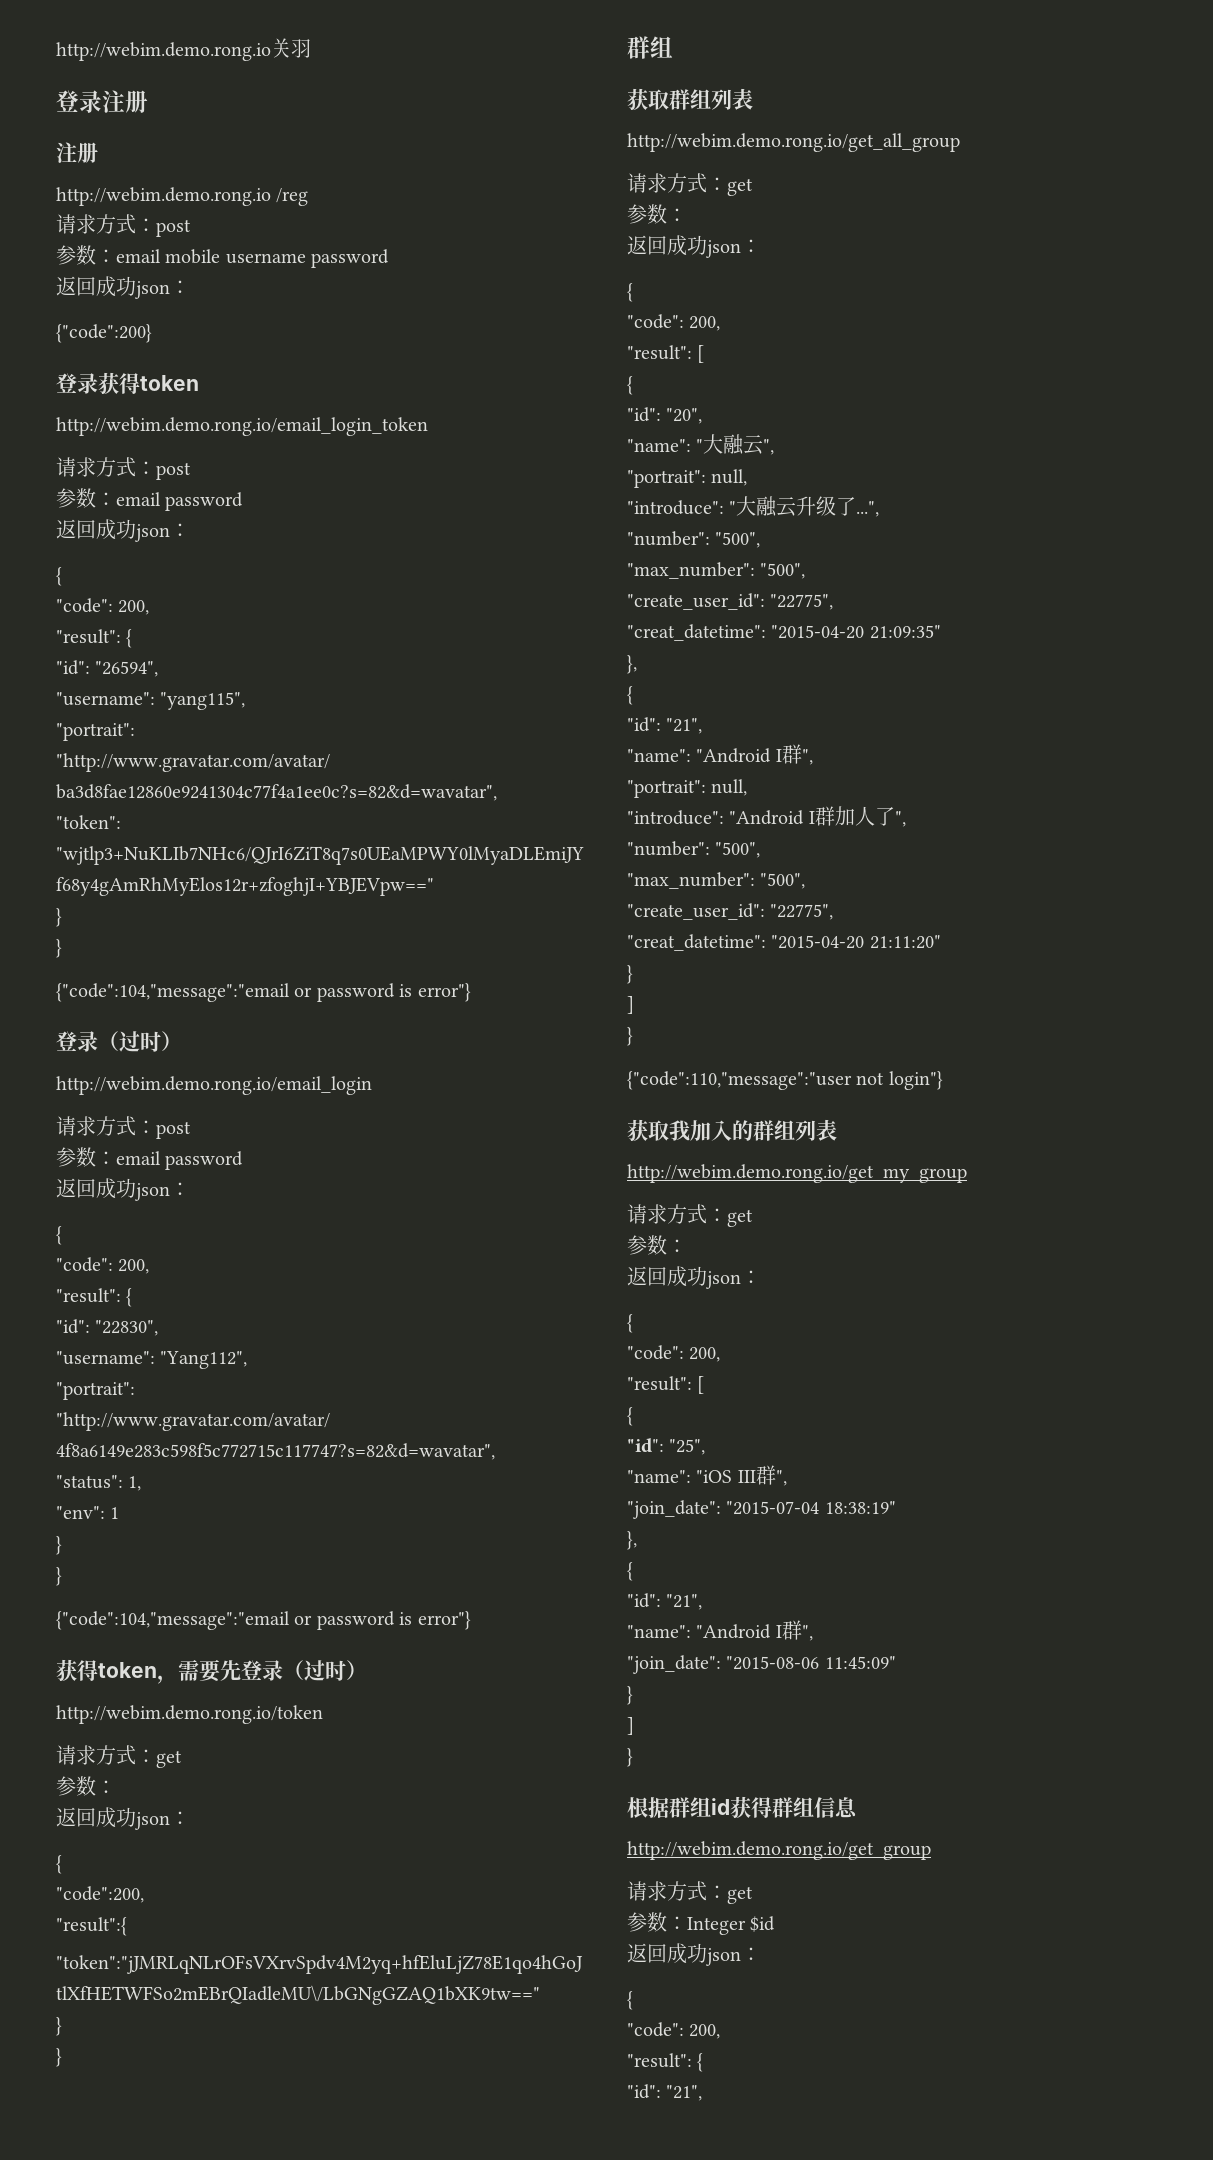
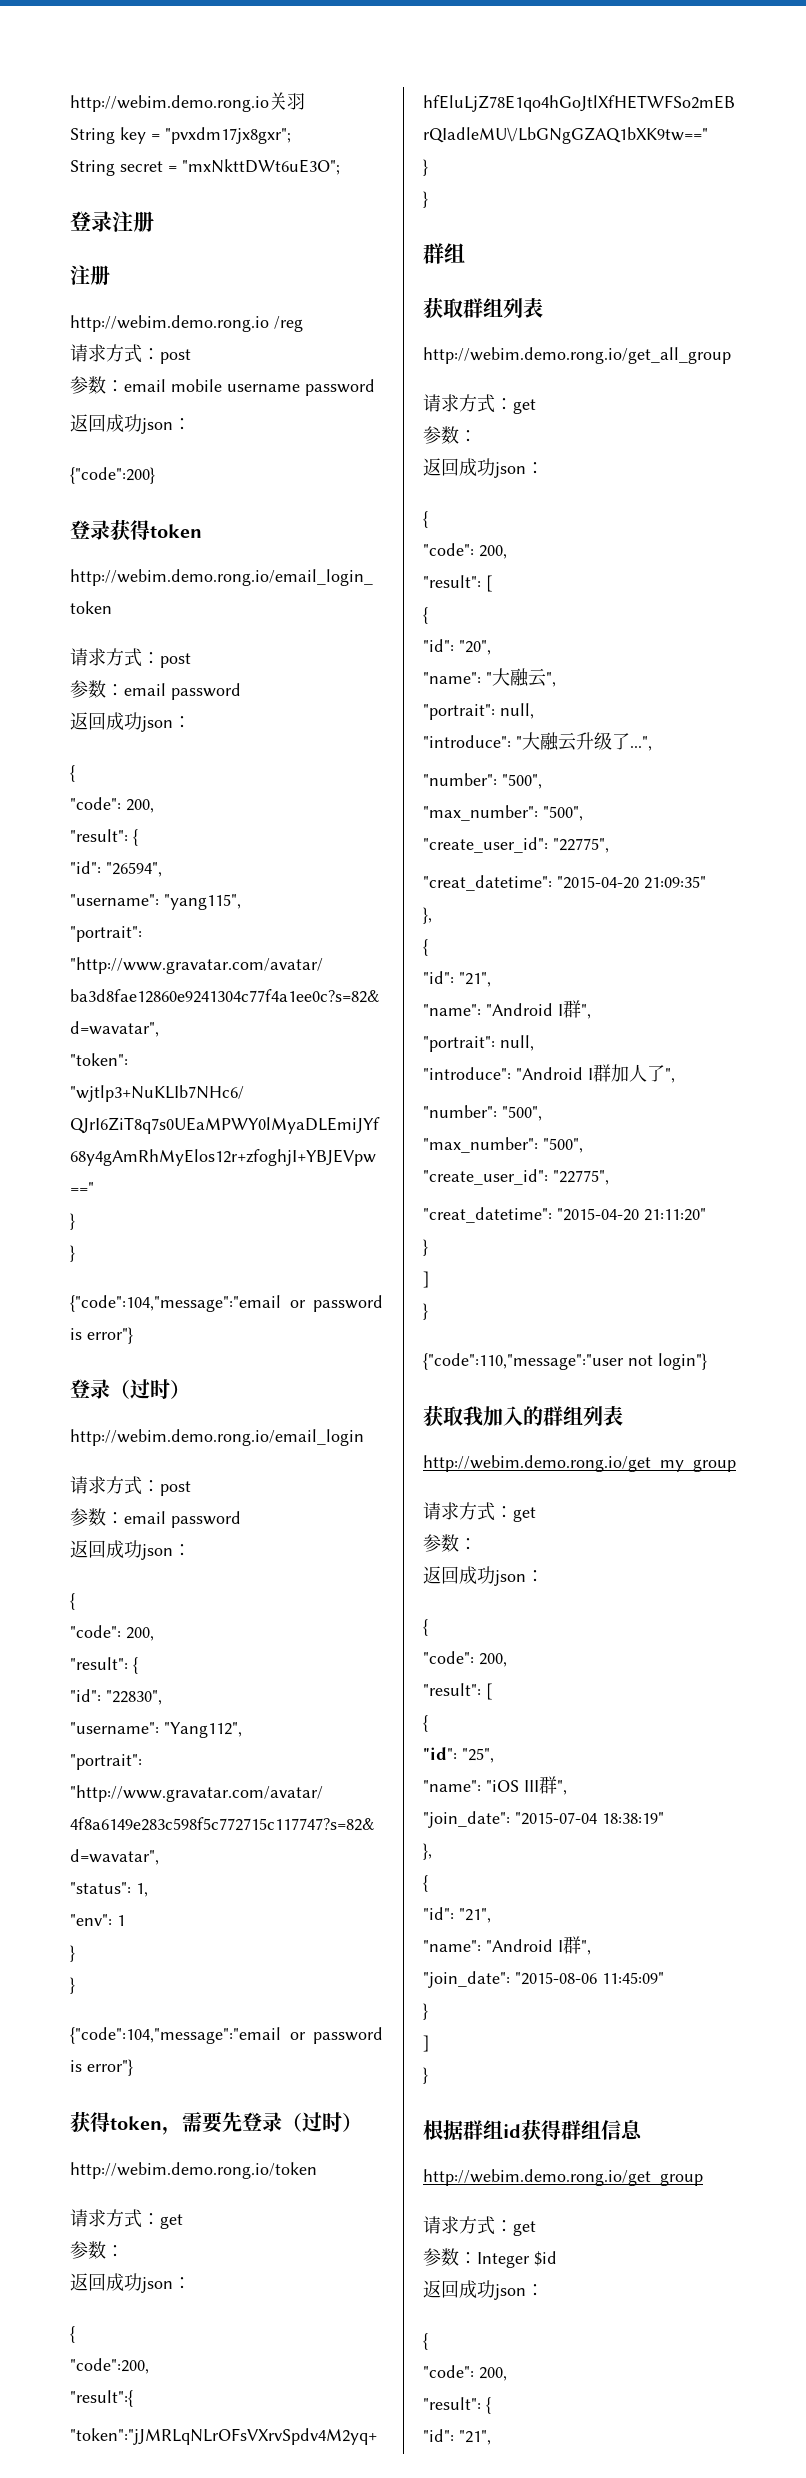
(311, 48) none -> [70,127,291,144] [70,159,340,176] // String key = "pvxdm17jx8gxr"; // String secret = "mxNkttDWt6uE3O";

